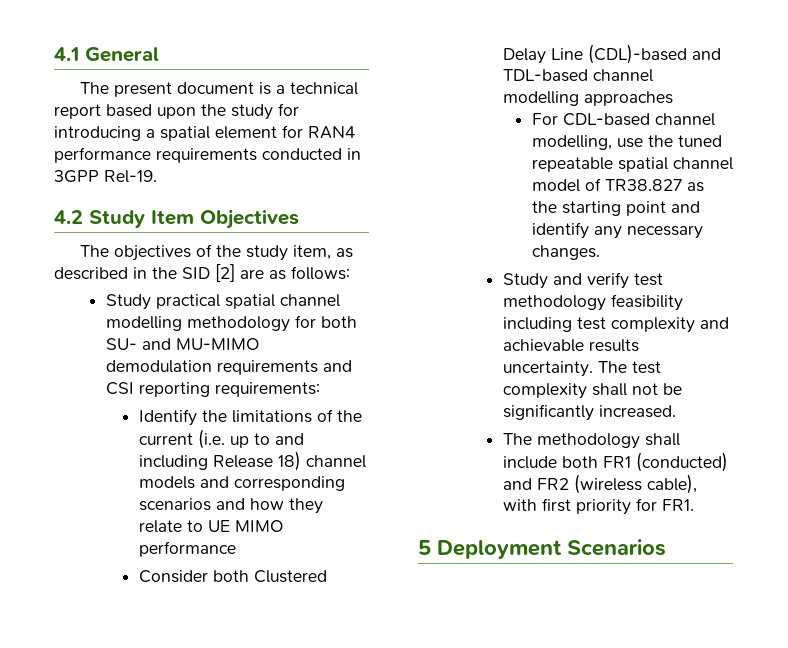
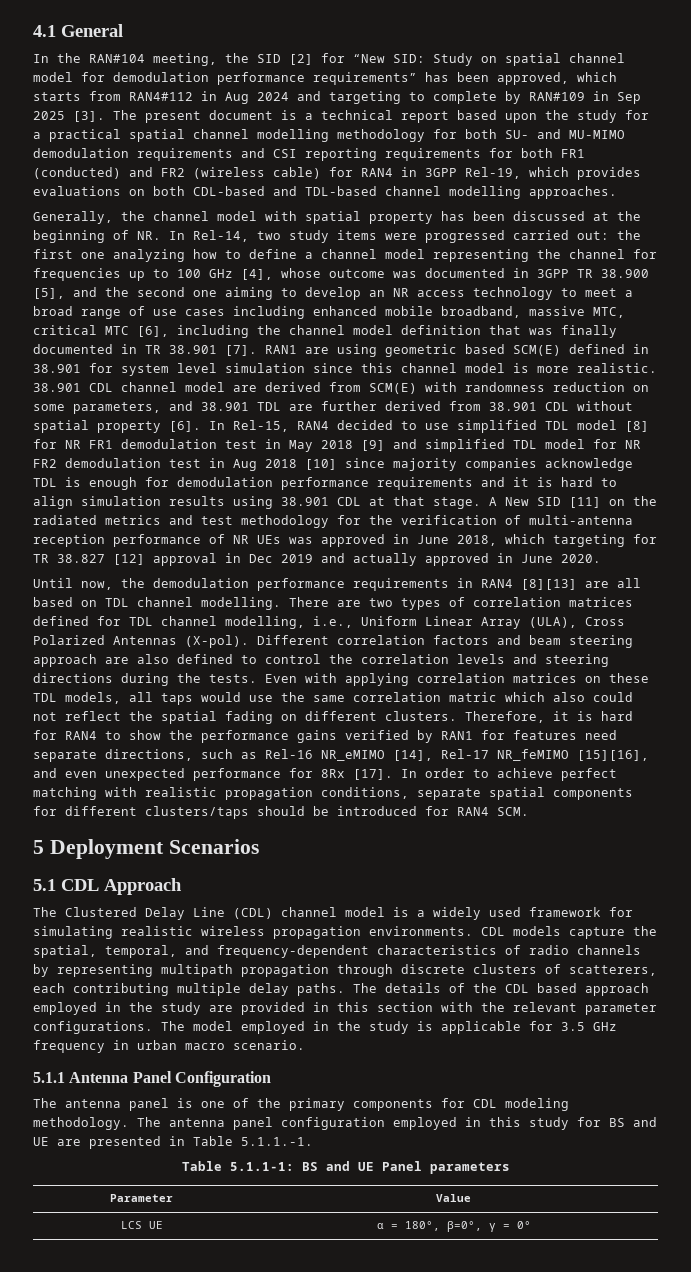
(159, 54) none -> [33,53,625,66] [33,72,617,85] [33,91,641,104] [33,111,105,122] In the RAN#104 meeting, the SID [2] for “New SID: Study on spatial channel model for demodulation performance requirements” has been approved, which starts from RAN4#112 in Aug 2024 and targeting to complete by RAN#109 in Sep 2025 [3].
[54,125,355,141] [54,147,361,163] [54,170,157,183] [54,209,299,229] [79,244,353,261] [54,264,350,282] [106,294,152,310] introducing a spatial element for RAN4 performance requirements conducted in 3GPP Rel-19. // 4.2 Study Item Objectives // The objectives of the study item, as described in the SID [2] are as follows: // Study -> [33,132,41,139] a
[215,382,321,397] [138,409,362,426] [138,429,304,449] [138,451,366,471] [138,476,345,491] [138,498,323,514] [138,520,283,533] [138,541,236,557] [138,570,327,583] [502,44,721,64] [502,69,653,82] [502,91,673,106] [531,113,715,126] [531,135,722,150] [531,157,733,172] [531,178,704,192] [531,201,700,216] [531,222,703,239] [531,245,600,260] [502,272,663,289] [502,294,683,311] [502,317,729,333] [502,339,639,352] [502,361,661,377] [502,383,682,399] [502,404,676,421] [502,433,680,449] [502,456,557,469] requirements: // Identify the limitations of the current (i.e. up to and including Release 18) channel models and corresponding scenarios and how they relate to UE MIMO performance // Consider both Clustered Delay Line (CDL)-based and TDL-based channel modelling approaches // For CDL-based channel modelling, use the tuned repeatable spatial channel model of TR38.827 as the starting point and identify any necessary changes. // Study and verify test methodology feasibility including test complexity and achievable results uncertainty. The test complexity shall not be significantly increased. // The methodology shall include -> [385,148,513,161] requirements for
[646,474,697,494] [502,498,694,515] [418,539,666,559] cable), with first priority for FR1. // 5 Deployment Scenarios -> [273,167,641,180] [33,186,617,199] [33,211,641,224] [33,230,641,243] [33,249,657,262] [33,268,649,281] [33,287,633,300] [33,306,625,319] [33,325,617,338] [33,344,649,357] [33,363,657,376] [33,382,649,394] [33,401,633,414] [33,420,649,433] [33,439,641,452] [33,458,633,471] [33,477,617,490] [33,496,657,509] [33,515,633,528] [33,534,657,547] [33,553,601,566] [33,578,641,591] [33,597,633,610] [33,616,625,629] [33,635,633,648] [33,654,609,667] [33,673,649,686] [33,692,633,705] [33,711,633,724] [33,730,617,743] [33,749,649,762] [33,768,617,781] [33,787,633,800] [33,806,529,819] [33,839,259,859] [33,878,182,895] [33,907,633,920] [33,926,657,939] [33,945,641,958] [33,964,657,977] [33,983,649,996] [33,1002,657,1015] [33,1021,617,1034] [33,1040,305,1053] [33,1071,271,1087] [33,1098,569,1111] [33,1117,657,1130] [33,1136,313,1149] [181,1161,510,1174] [110,1194,173,1202] [435,1194,471,1202] [120,1221,163,1229] [376,1221,531,1232] cable) for RAN4 in 3GPP Rel-19, which provides evaluations on both CDL-based and TDL-based channel modelling approaches. // Generally, the channel model with spatial property has been discussed at the beginning of NR. In Rel-14, two study items were progressed carried out: the first one analyzing how to define a channel model representing the channel for frequencies up to 100 GHz [4], whose outcome was documented in 3GPP TR 38.900 [5], and the second one aiming to develop an NR access technology to meet a broad range of use cases including enhanced mobile broadband, massive MTC, critical MTC [6], including the channel model definition that was finally documented in TR 38.901 [7]. RAN1 are using geometric based SCM(E) defined in 38.901 for system level simulation since this channel model is more realistic. 38.901 CDL channel model are derived from SCM(E) with randomness reduction on some parameters, and 38.901 TDL are further derived from 38.901 CDL without spatial property [6]. In Rel-15, RAN4 decided to use simplified TDL model [8] for NR FR1 demodulation test in May 2018 [9] and simplified TDL model for NR FR2 demodulation test in Aug 2018 [10] since majority companies acknowledge TDL is enough for demodulation performance requirements and it is hard to align simulation results using 38.901 CDL at that stage. A New SID [11] on the radiated metrics and test methodology for the verification of multi-antenna reception performance of NR UEs was approved in June 2018, which targeting for TR 38.827 [12] approval in Dec 2019 and actually approved in June 2020. // Until now, the demodulation performance requirements in RAN4 [8][13] are all based on TDL channel modelling. There are two types of correlation matrices defined for TDL channel modelling, i.e., Uniform Linear Array (ULA), Cross Polarized Antennas (X-pol). Different correlation factors and beam steering approach are also defined to control the correlation levels and steering directions during the tests. Even with applying correlation matrices on these TDL models, all taps would use the same correlation matric which also could not reflect the spatial fading on different clusters. Therefore, it is hard for RAN4 to show the performance gains verified by RAN1 for features need separate directions, such as Rel-16 NR_eMIMO [14], Rel-17 NR_feMIMO [15][16], and even unexpected performance for 8Rx [17]. In order to achieve perfect matching with realistic propagation conditions, separate spatial components for different clusters/taps should be introduced for RAN4 SCM. // 5 Deployment Scenarios // 5.1 CDL Approach // The Clustered Delay Line (CDL) channel model is a widely used framework for simulating realistic wireless propagation environments. CDL models capture the spatial, temporal, and frequency-dependent characteristics of radio channels by representing multipath propagation through discrete clusters of scatterers, each contributing multiple delay paths. The details of the CDL based approach employed in the study are provided in this section with the relevant parameter configurations. The model employed in the study is applicable for 3.5 GHz frequency in urban macro scenario. // 5.1.1 Antenna Panel Configuration // The antenna panel is one of the primary components for CDL modeling methodology. The antenna panel configuration employed in this study for BS and UE are presented in Table 5.1.1.-1. // Table 5.1.1-1: BS and UE Panel parameters // Parameter | Value // LCS UE | α = 180°, β=0°, γ = 0°

